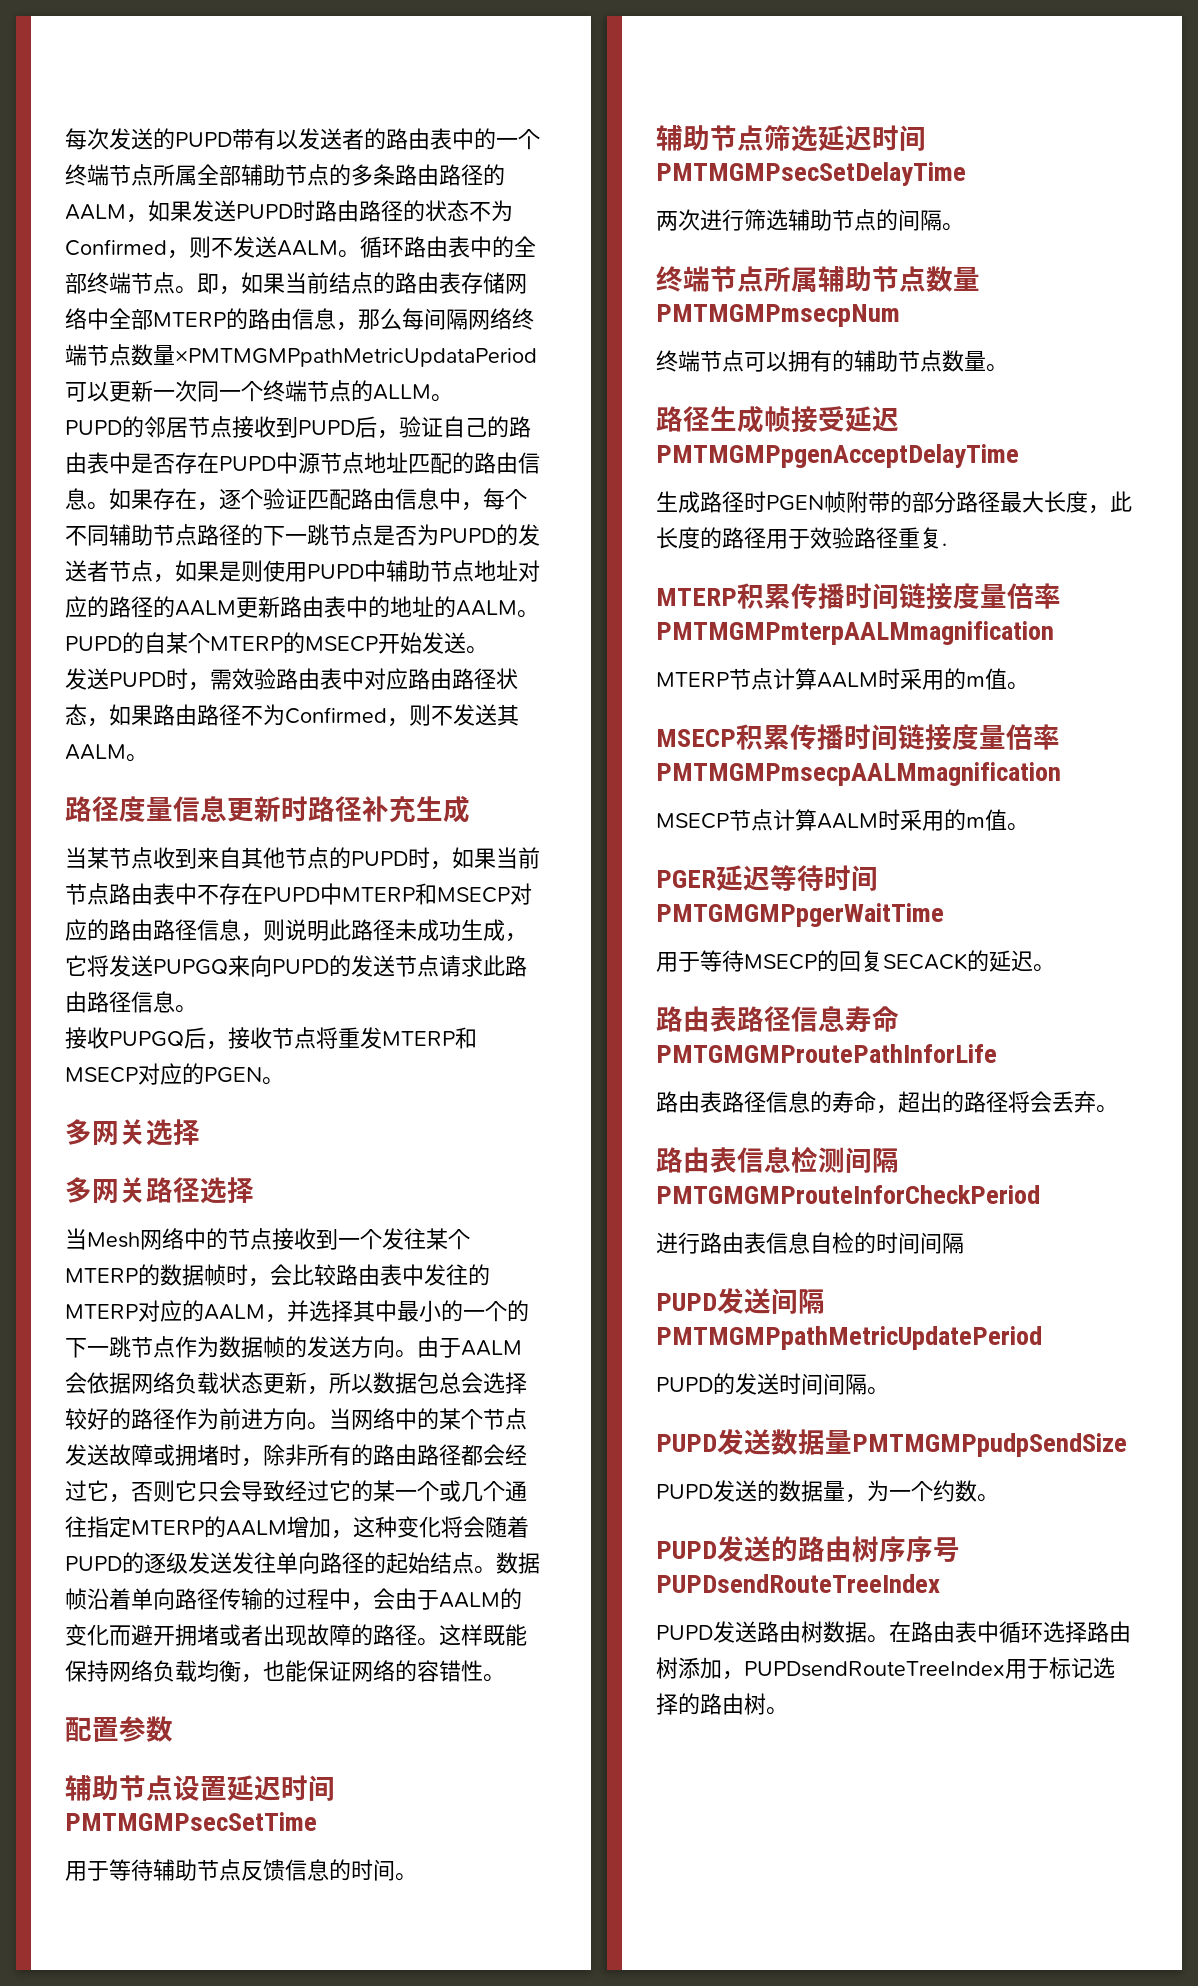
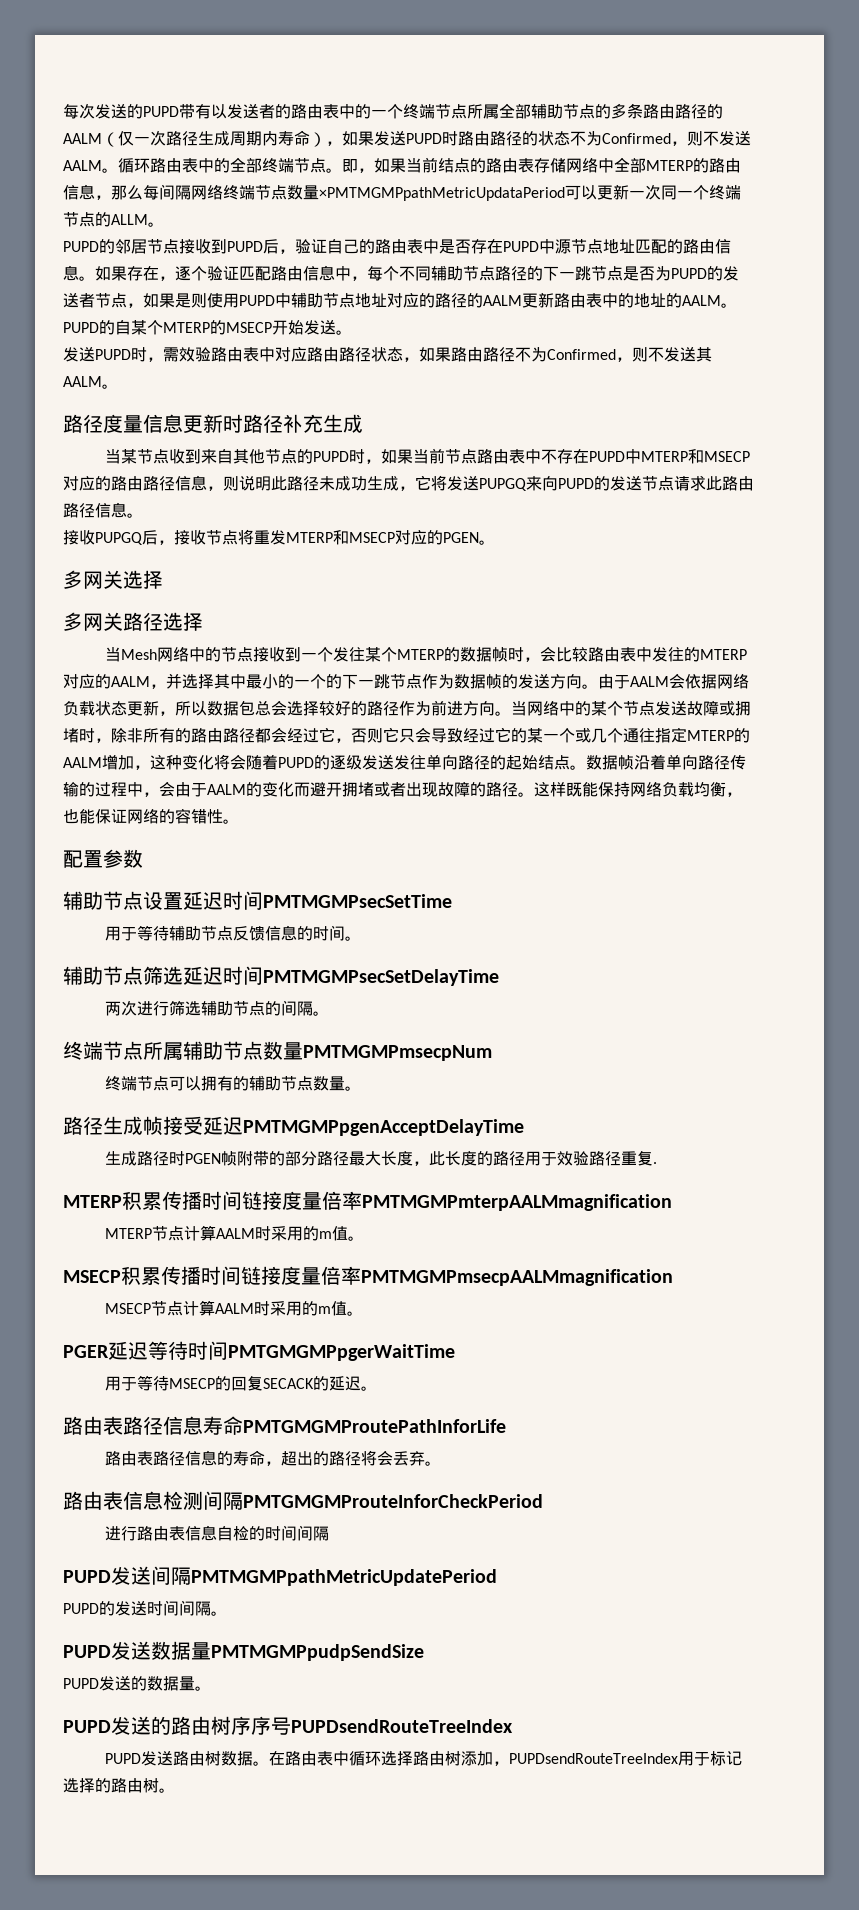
(126, 212) none -> [102,130,326,147] （仅一次路径生成周期内寿命）
[845,1480,977,1503] ，为一个约数 -> (195, 1683) none

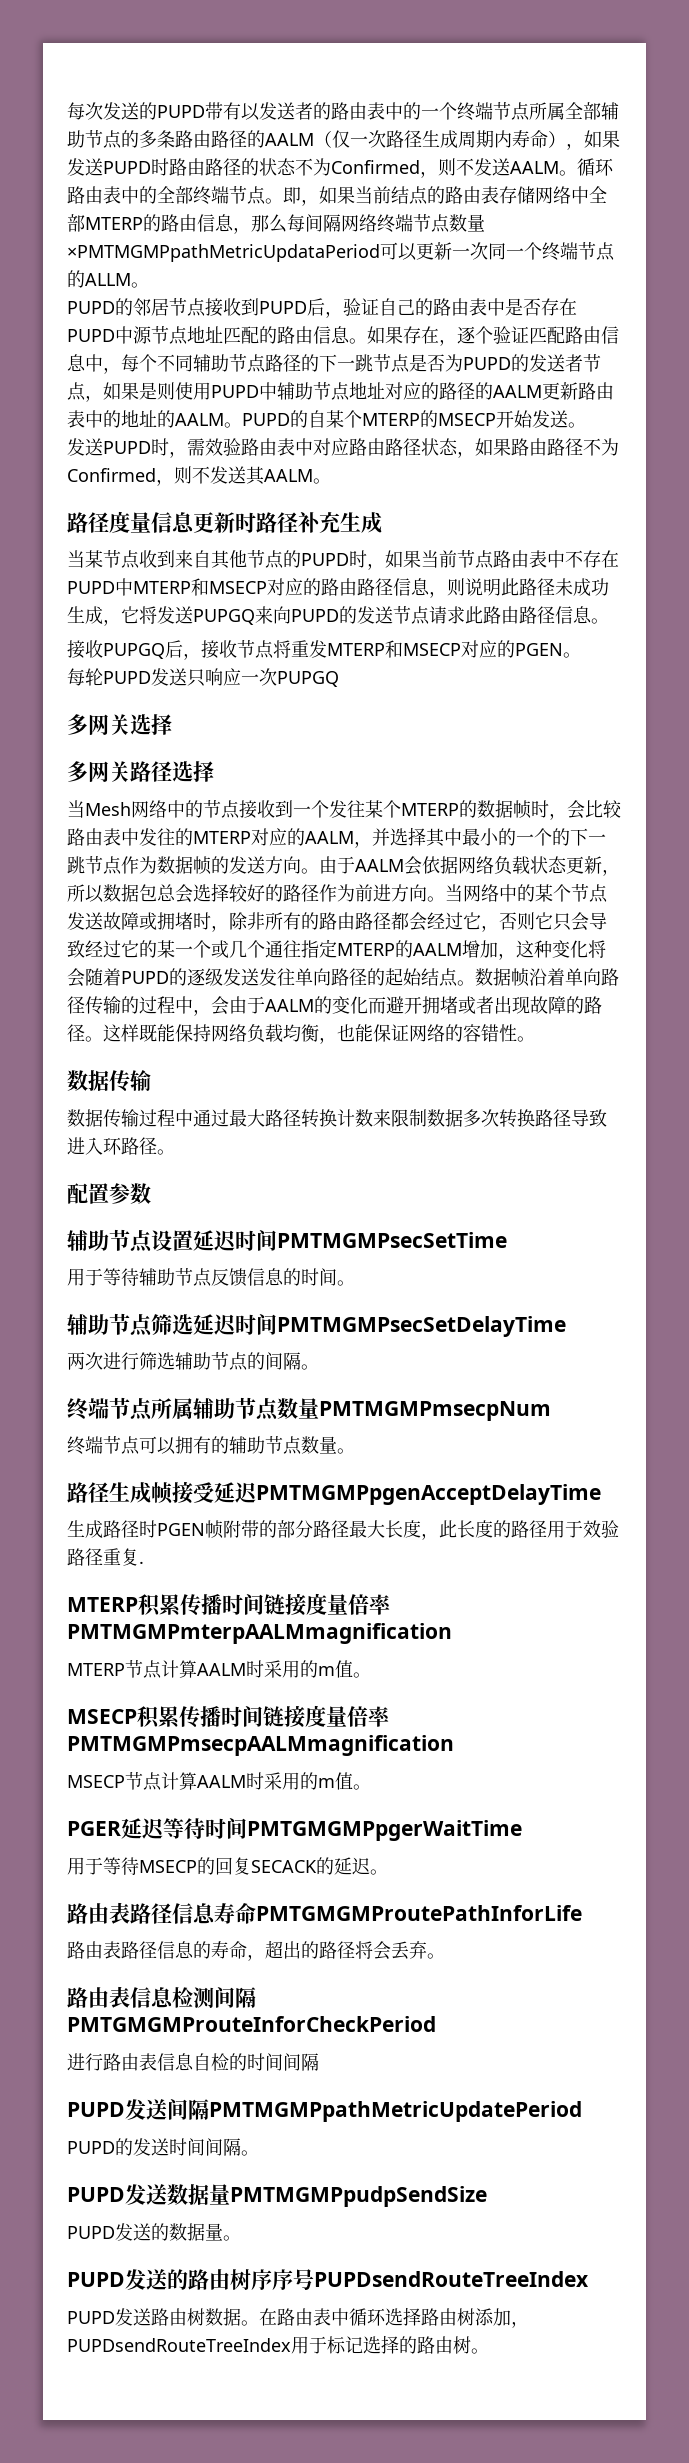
(495, 542) none -> [67,668,339,687] // 每轮PUPD发送只响应一次PUPGQ
(239, 821) none -> [67,1070,151,1092] [67,1109,607,1128] [67,1137,175,1155] // 数据传输 // 数据传输过程中通过最大路径转换计数来限制数据多次转换路径导致进入环路径。

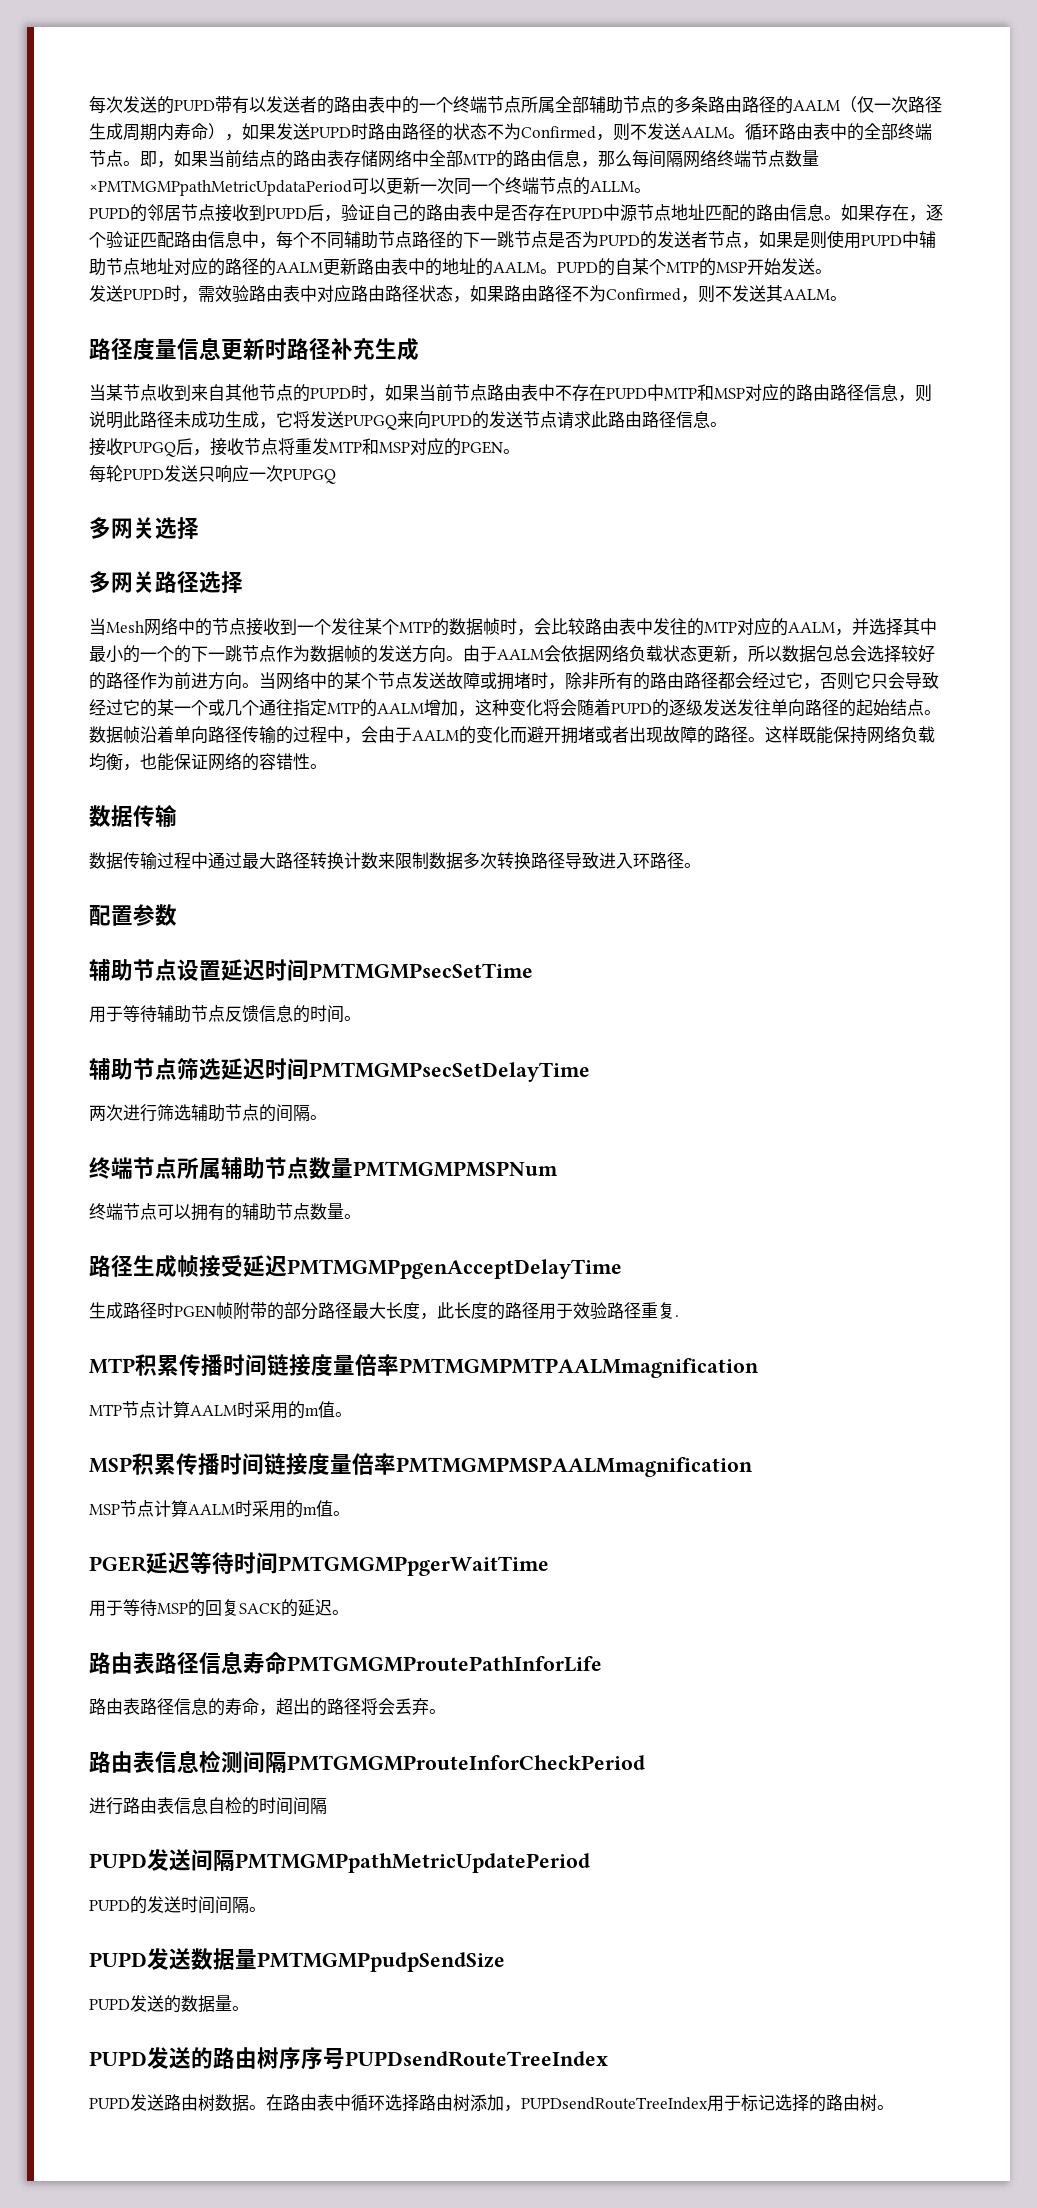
[85,217,143,230] MTERP -> [463,153,496,165] MTP
[362,410,496,428] MTERP的MSECP -> [666,258,747,276] MTP的MSP
[133,578,267,596] MTERP和MSECP -> [664,384,745,401] MTP和MSP
[327,640,461,658] MTERP和MSECP -> [329,438,410,455] MTP和MSP
[401,803,459,816] MTERP -> [399,621,432,633] MTP
[193,831,251,844] MTERP -> [704,621,737,633] MTP
[337,943,395,956] MTERP -> [327,702,360,714] MTP
[319,1401,551,1421] PMTMGMPmsecpNum -> [353,1161,558,1177] PMTMGMPMSPNum
[67,1593,391,1617] [67,1623,452,1644] [67,1660,371,1679] [67,1705,390,1729] [67,1735,454,1756] [67,1775,125,1788] MTERP积累传播时间链接度量倍率PMTMGMPmterpAALMmagnification // MTERP节点计算AALM时采用的m值。 // MSECP积累传播时间链接度量倍率PMTMGMPmsecpAALMmagnification // MSECP -> [89,1354,759,1378] [89,1401,352,1419] [89,1453,753,1477] [89,1504,120,1515] MTP积累传播时间链接度量倍率PMTMGMPMTPAALMmagnification // MTP节点计算AALM时采用的m值。 // MSP积累传播时间链接度量倍率PMTMGMPMSPAALMmagnification // MSP
[139,1857,317,1875] MSECP的回复SECACK -> [157,1599,281,1617] MSP的回复SACK

